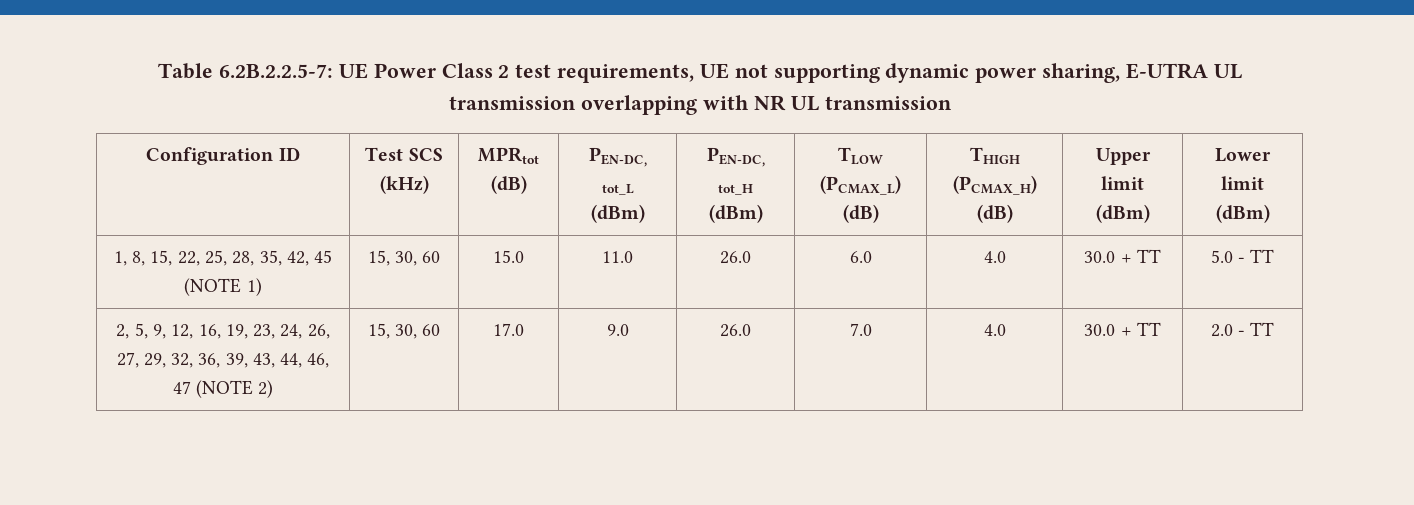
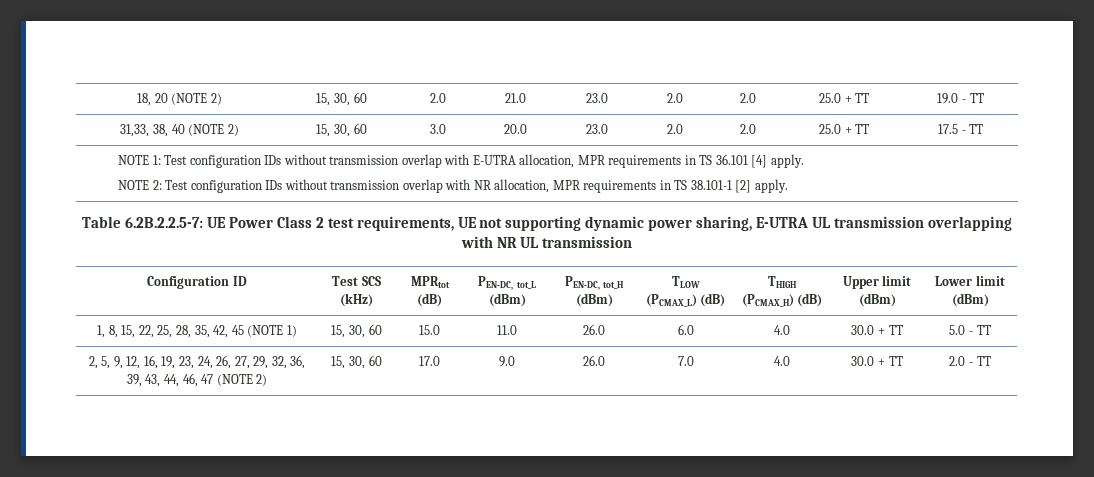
(158, 71) none -> [137,93,222,106] [316,92,367,106] [429,93,446,103] [505,93,526,103] [586,93,608,103] [666,93,683,103] [740,93,756,103] [818,93,870,103] [937,93,984,104] [120,124,239,137] [316,123,367,137] [429,124,446,134] [504,124,527,134] [586,124,608,134] [666,124,683,134] [740,124,756,134] [818,124,870,134] [937,124,984,134] [118,154,804,168] [118,179,788,193] 18, 20 (NOTE 2) | 15, 30, 60 | 2.0 | 21.0 | 23.0 | 2.0 | 2.0 | 25.0 + TT | 19.0 - TT // 31,33, 38, 40 (NOTE 2) | 15, 30, 60 | 3.0 | 20.0 | 23.0 | 2.0 | 2.0 | 25.0 + TT | 17.5 - TT // NOTE 1: Test configuration IDs without transmission overlap with E-UTRA allocation, MPR requirements in TS 36.101 [4] apply. // NOTE 2: Test configuration IDs without transmission overlap with NR allocation, MPR requirements in TS 38.101-1 [2] apply. //

